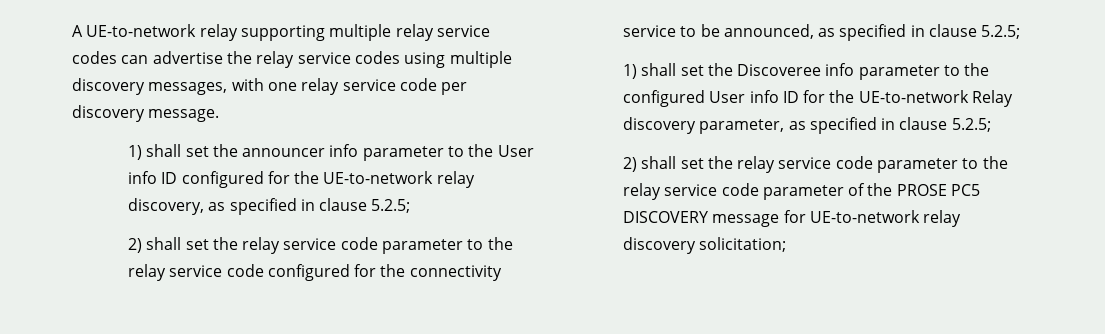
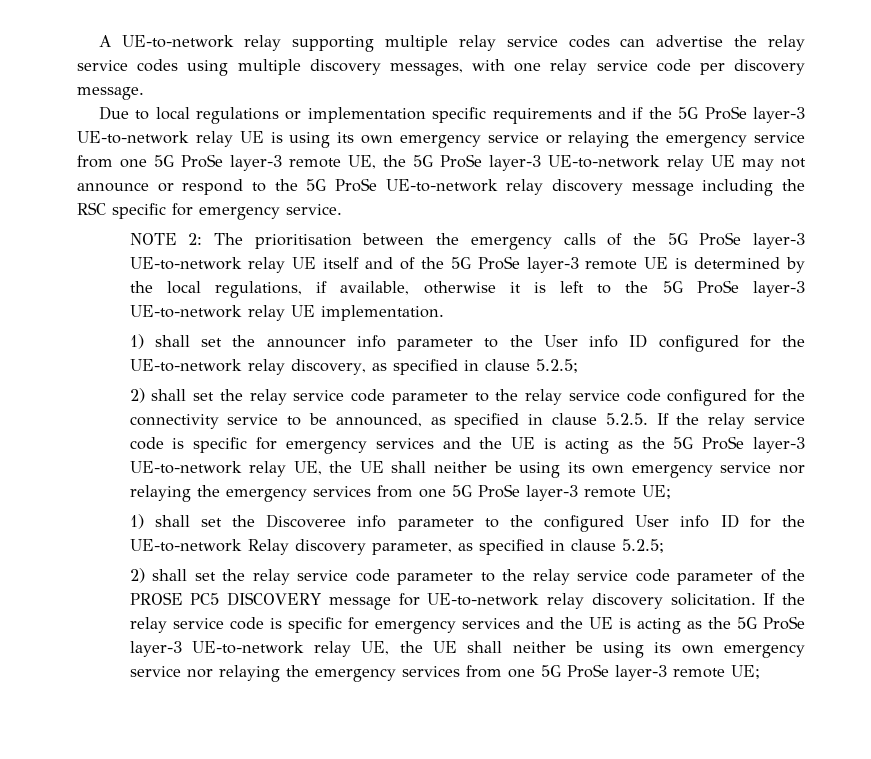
(220, 115) none -> [98,106,806,124] [77,131,805,148] [77,154,806,171] [77,178,805,196] [77,202,342,220] [129,232,806,250] [129,256,806,273] [129,280,805,298] [129,305,444,321] // Due to local regulations or implementation specific requirements and if the 5G ProSe layer-3 UE-to-network relay UE is using its own emergency service or relaying the emergency service from one 5G ProSe layer-3 remote UE, the 5G ProSe layer-3 UE-to-network relay UE may not announce or respond to the 5G ProSe UE-to-network relay discovery message including the RSC specific for emergency service. // NOTE 2: The prioritisation between the emergency calls of the 5G ProSe layer-3 UE-to-network relay UE itself and of the 5G ProSe layer-3 remote UE is determined by the local regulations, if available, otherwise it is left to the 5G ProSe layer-3 UE-to-network relay UE implementation.
[981,25,1021,39] 5.2.5; -> [605,413,805,429] [129,436,806,454] [129,461,806,478] [129,484,671,502] 5.2.5. If the relay service code is specific for emergency services and the UE is acting as the 5G ProSe layer-3 UE-to-network relay UE, the UE shall neither be using its own emergency service nor relaying the emergency services from one 5G ProSe layer-3 remote UE;
[699,237,787,252] solicitation; -> [670,593,806,606] [129,616,805,634] [129,641,805,658] [129,664,760,682] solicitation. If the relay service code is specific for emergency services and the UE is acting as the 5G ProSe layer-3 UE-to-network relay UE, the UE shall neither be using its own emergency service nor relaying the emergency services from one 5G ProSe layer-3 remote UE;

